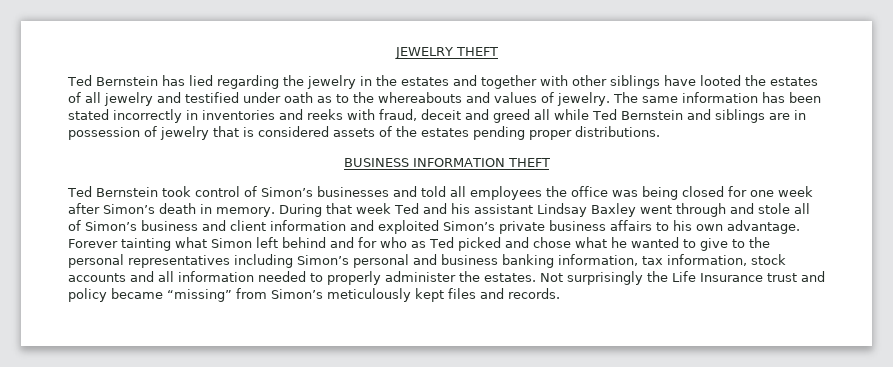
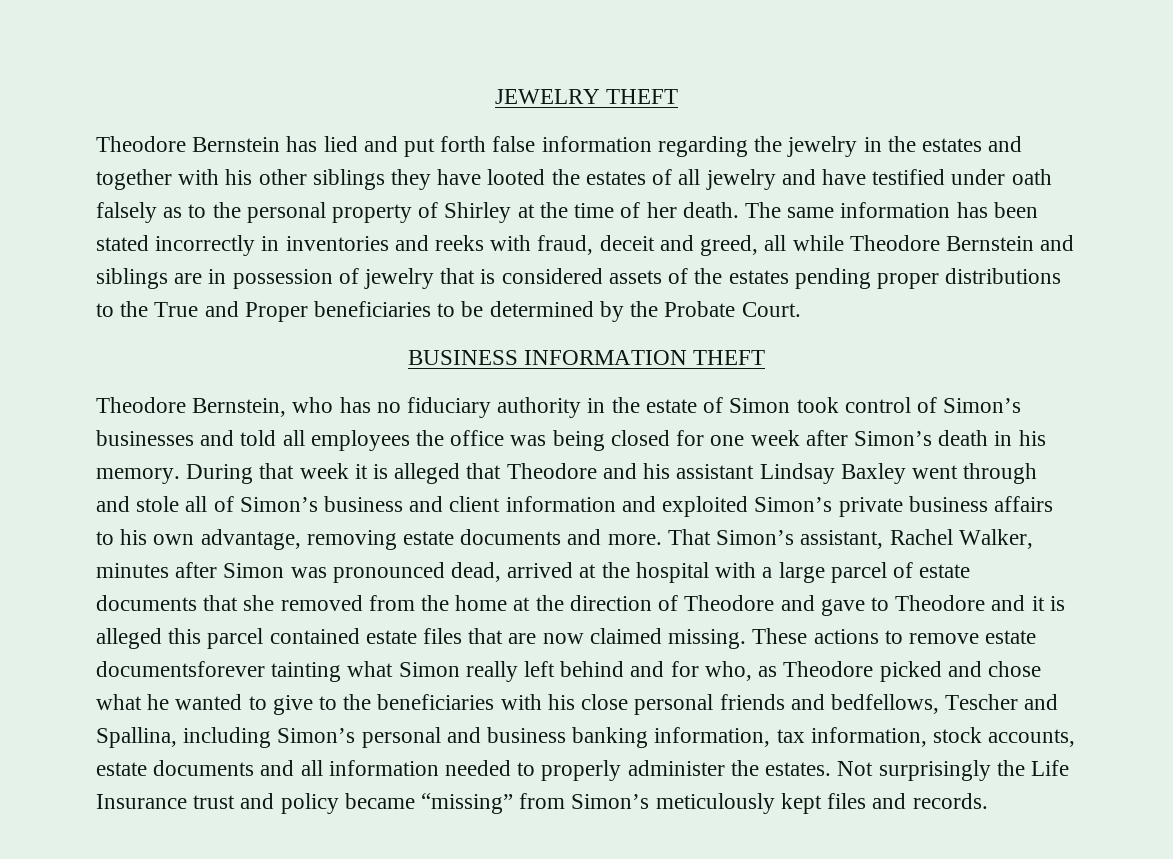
[67,75,92,86] Ted -> [96,136,186,152] Theodore
(213, 80) none -> [363,136,652,157] and put forth false information
(568, 80) none -> [225,169,253,185] his
(660, 82) none -> [391,169,432,190] they
(181, 97) none -> [821,169,866,185] have
(313, 97) none -> [96,202,157,223] falsely
[378,92,610,106] whereabouts and values of jewelry. -> [246,202,739,223] personal property of Shirley at the time of her death.
[493,109,530,123] greed -> [700,235,759,256] greed,
[592,109,617,120] Ted -> [849,235,940,251] Theodore
[575,126,660,137] [343,158,550,167] [67,186,158,197] distributions. // BUSINESS INFORMATION THEFT // Ted Bernstein -> [945,268,1062,284] [96,301,801,322] [407,350,766,365] [96,397,791,418] distributions to the True and Proper beneficiaries to be determined by the Probate Court. // BUSINESS INFORMATION THEFT // Theodore Bernstein, who has no fiduciary authority in the estate of Simon
(212, 209) none -> [1018,430,1046,446] his
[393,203,419,214] Ted -> [354,463,597,484] it is alleged that Theodore
[727,220,800,234] [68,239,118,248] advantage. Forever -> [200,529,1033,550] [96,562,971,583] [96,595,1065,616] [96,628,1037,649] [96,661,265,677] advantage, removing estate documents and more. That Simon’s assistant, Rachel Walker, minutes after Simon was pronounced dead, arrived at the hospital with a large parcel of estate documents that she removed from the home at the direction of Theodore and gave to Theodore and it is alleged this parcel contained estate files that are now claimed missing. These actions to remove estate documentsforever
(252, 243) none -> [465,661,518,682] really
[380,237,454,248] who as Ted -> [704,661,874,681] who, as Theodore
[68,254,230,268] personal representatives -> [377,694,1059,715] [96,727,177,748] beneficiaries with his close personal friends and bedfellows, Tescher and Spallina,
[68,273,126,282] accounts -> [988,729,1076,747] [96,760,255,776] accounts, estate documents

